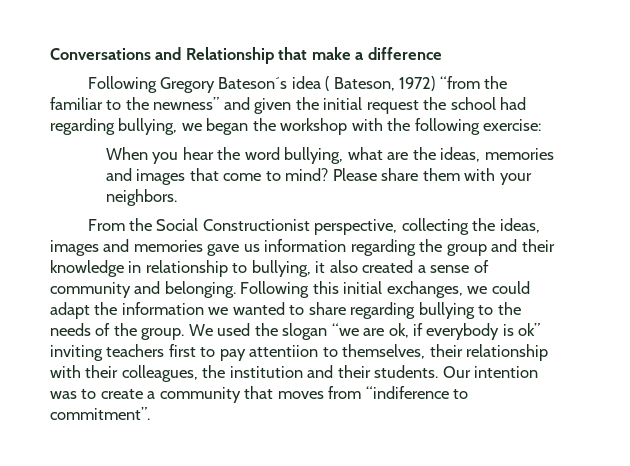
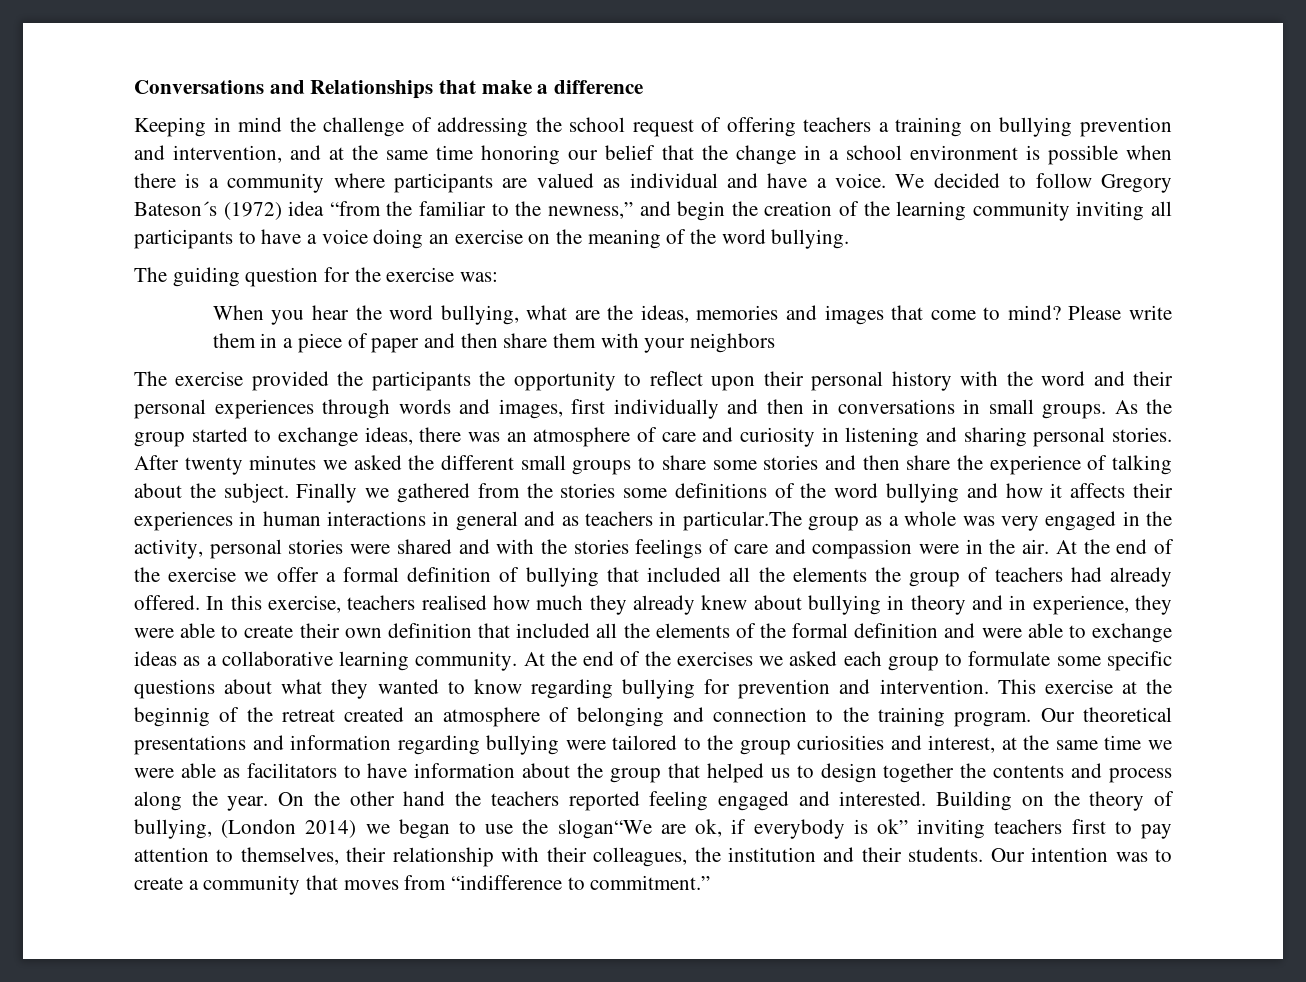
[185,47,274,64] Relationship -> [310,80,434,99] Relationships
[87,76,436,93] Following Gregory Bateson´s idea ( Bateson, 1972) -> [134,117,1172,137] [134,145,1173,165] [134,173,1173,193] [134,201,325,220] Keeping in mind the challenge of addressing the school request of offering teachers a training on bullying prevention and intervention, and at the same time honoring our belief that the change in a school environment is possible when there is a community where participants are valued as individual and have a voice. We decided to follow Gregory Bateson´s (1972) idea
[153,97,527,114] [50,118,542,135] newness” and given the initial request the school had regarding bullying, we began the workshop with the following exercise: -> [547,201,1172,221] [134,229,850,249] [134,267,499,287] newness,” and begin the creation of the learning community inviting all participants to have a voice doing an exercise on the meaning of the word bullying. // The guiding question for the exercise was:
[381,168,532,185] [105,189,177,206] [87,218,540,235] [50,239,555,256] [50,260,489,277] [50,281,530,298] [50,302,521,319] [50,323,359,340] share them with your neighbors. // From the Social Constructionist perspective, collecting the ideas, images and memories gave us information regarding the group and their knowledge in relationship to bullying, it also created a sense of community and belonging. Following this initial exchanges, we could adapt the information we wanted to share regarding bullying to the needs of the group. We used the slogan “we -> [1129,305,1172,320] [212,333,775,353] [134,371,1174,391] [134,399,1172,419] [134,427,1172,447] [134,455,1173,475] [134,483,1173,503] [134,511,1172,531] [134,539,1174,559] [134,567,1172,587] [134,595,1173,615] [134,623,1172,643] [134,651,1173,671] [134,679,1172,699] [134,707,1172,727] [134,735,1172,755] [134,763,1173,783] [134,791,1174,811] [134,819,652,839] write them in a piece of paper and then share them with your neighbors // The exercise provided the participants the opportunity to reflect upon their personal history with the word and their personal experiences through words and images, first individually and then in conversations in small groups. As the group started to exchange ideas, there was an atmosphere of care and curiosity in listening and sharing personal stories. After twenty minutes we asked the different small groups to share some stories and then share the experience of talking about the subject. Finally we gathered from the stories some definitions of the word bullying and how it affects their experiences in human interactions in general and as teachers in particular.The group as a whole was very engaged in the activity, personal stories were shared and with the stories feelings of care and compassion were in the air. At the end of the exercise we offer a formal definition of bullying that included all the elements the group of teachers had already offered. In this exercise, teachers realised how much they already knew about bullying in theory and in experience, they were able to create their own definition that included all the elements of the formal definition and were able to exchange ideas as a collaborative learning community. At the end of the exercises we asked each group to formulate some specific questions about what they wanted to know regarding bullying for prevention and intervention. This exercise at the beginnig of the retreat created an atmosphere of belonging and connection to the training program. Our theoretical presentations and information regarding bullying were tailored to the group curiosities and interest, at the same time we were able as facilitators to have information about the group that helped us to design together the contents and process along the year. On the other hand the teachers reported feeling engaged and interested. Building on the theory of bullying, (London 2014) we began to use the slogan“We
[249,345,319,357] attentiion -> [134,847,209,862] attention
[365,386,469,399] [50,407,150,420] “indiference to commitment”. -> [451,875,711,890] “indifference to commitment.”

